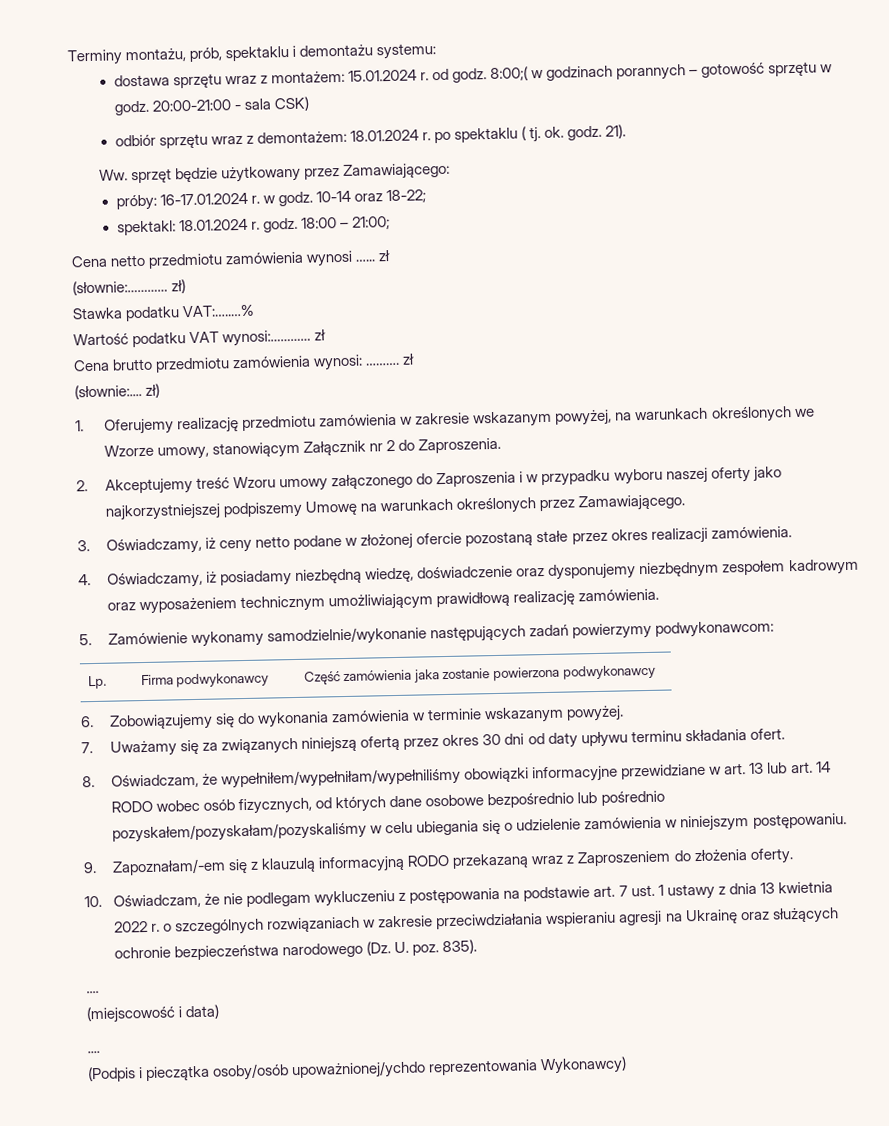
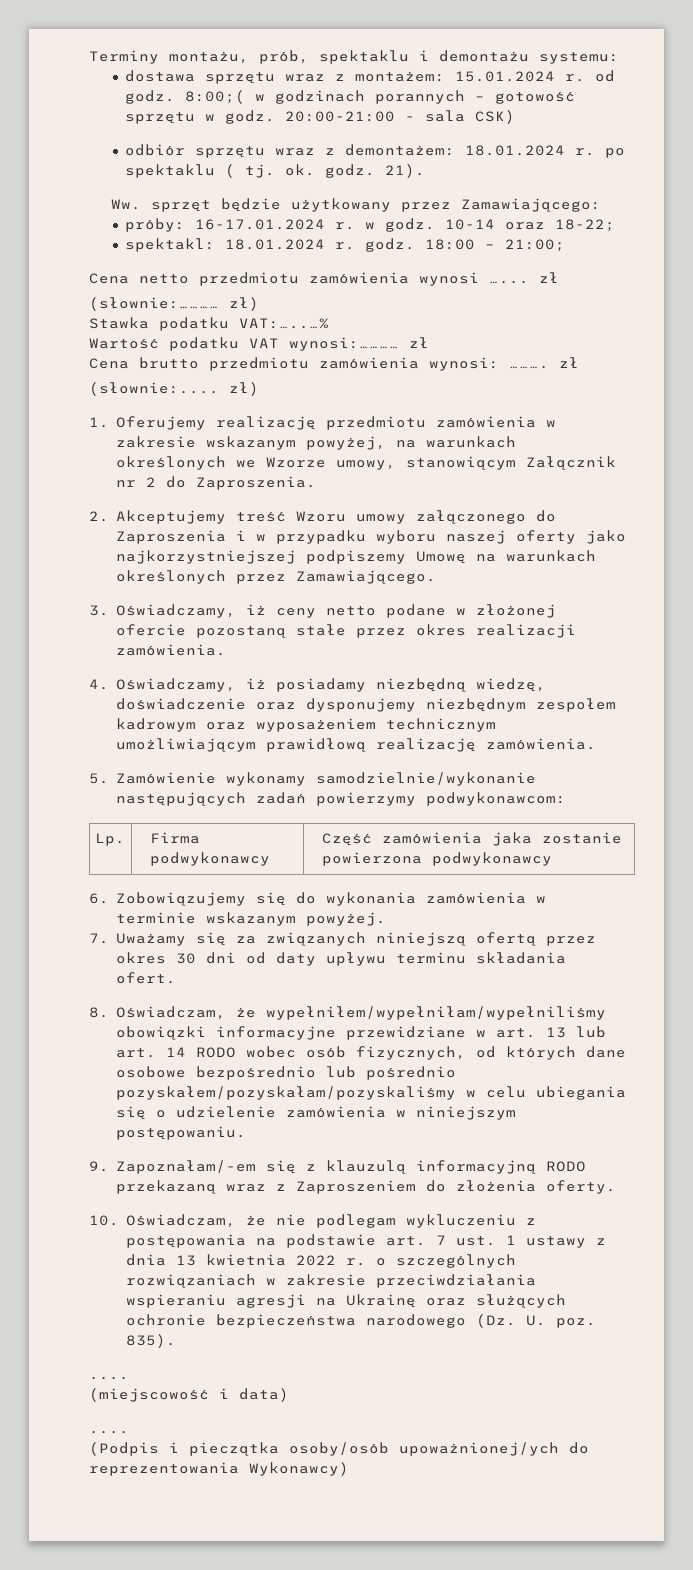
[291,1060,427,1080] upoważnionej/ychdo -> [399,1442,589,1456] upoważnionej/ych do

